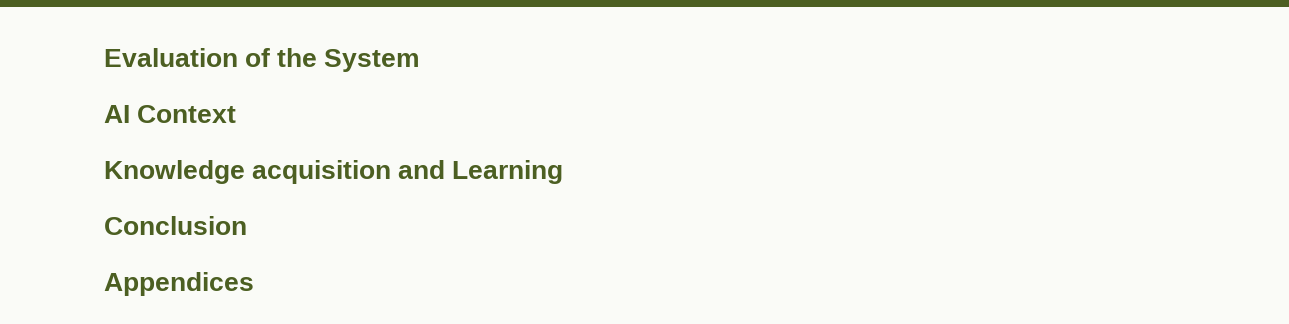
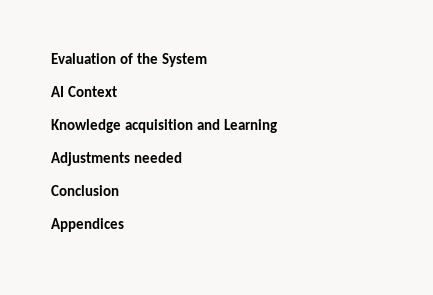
(564, 172) none -> [51,152,182,166] // Adjustments needed

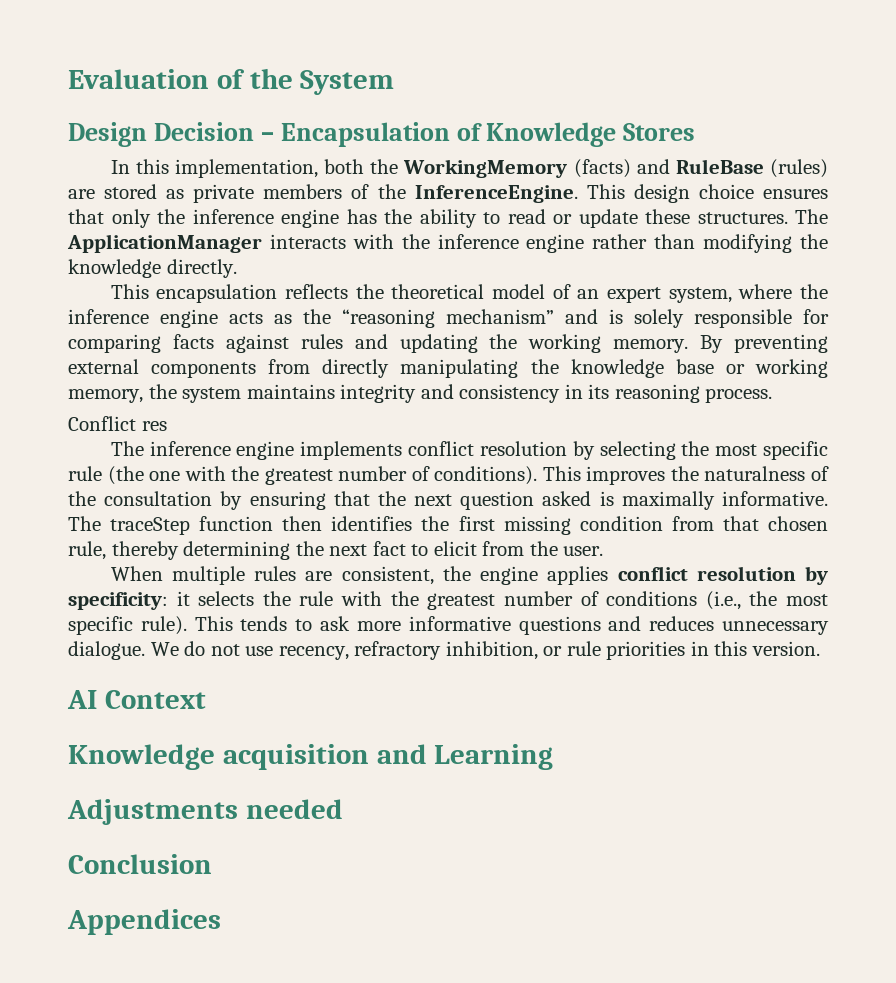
(207, 60) none -> [68,122,696,147] [110,159,829,178] [68,184,828,203] [68,209,828,228] [67,234,829,253] [68,259,237,278] [110,284,828,303] [68,309,829,328] [68,334,828,353] [68,359,828,378] [68,384,773,403] [68,416,167,431] [110,441,829,460] [68,466,830,485] [68,491,828,510] [68,516,828,535] [68,541,604,560] [110,566,829,585] [68,591,829,610] [68,616,830,635] [68,641,820,660] // Design Decision – Encapsulation of Knowledge Stores // In this implementation, both the WorkingMemory (facts) and RuleBase (rules) are stored as private members of the InferenceEngine. This design choice ensures that only the inference engine has the ability to read or update these structures. The ApplicationManager interacts with the inference engine rather than modifying the knowledge directly. // This encapsulation reflects the theoretical model of an expert system, where the inference engine acts as the “reasoning mechanism” and is solely responsible for comparing facts against rules and updating the working memory. By preventing external components from directly manipulating the knowledge base or working memory, the system maintains integrity and consistency in its reasoning process. // Conflict res // The inference engine implements conflict resolution by selecting the most specific rule (the one with the greatest number of conditions). This improves the naturalness of the consultation by ensuring that the next question asked is maximally informative. The traceStep function then identifies the first missing condition from that chosen rule, thereby determining the next fact to elicit from the user. // When multiple rules are consistent, the engine applies conflict resolution by specificity: it selects the rule with the greatest number of conditions (i.e., the most specific rule). This tends to ask more informative questions and reduces unnecessary dialogue. We do not use recency, refractory inhibition, or rule priorities in this version.

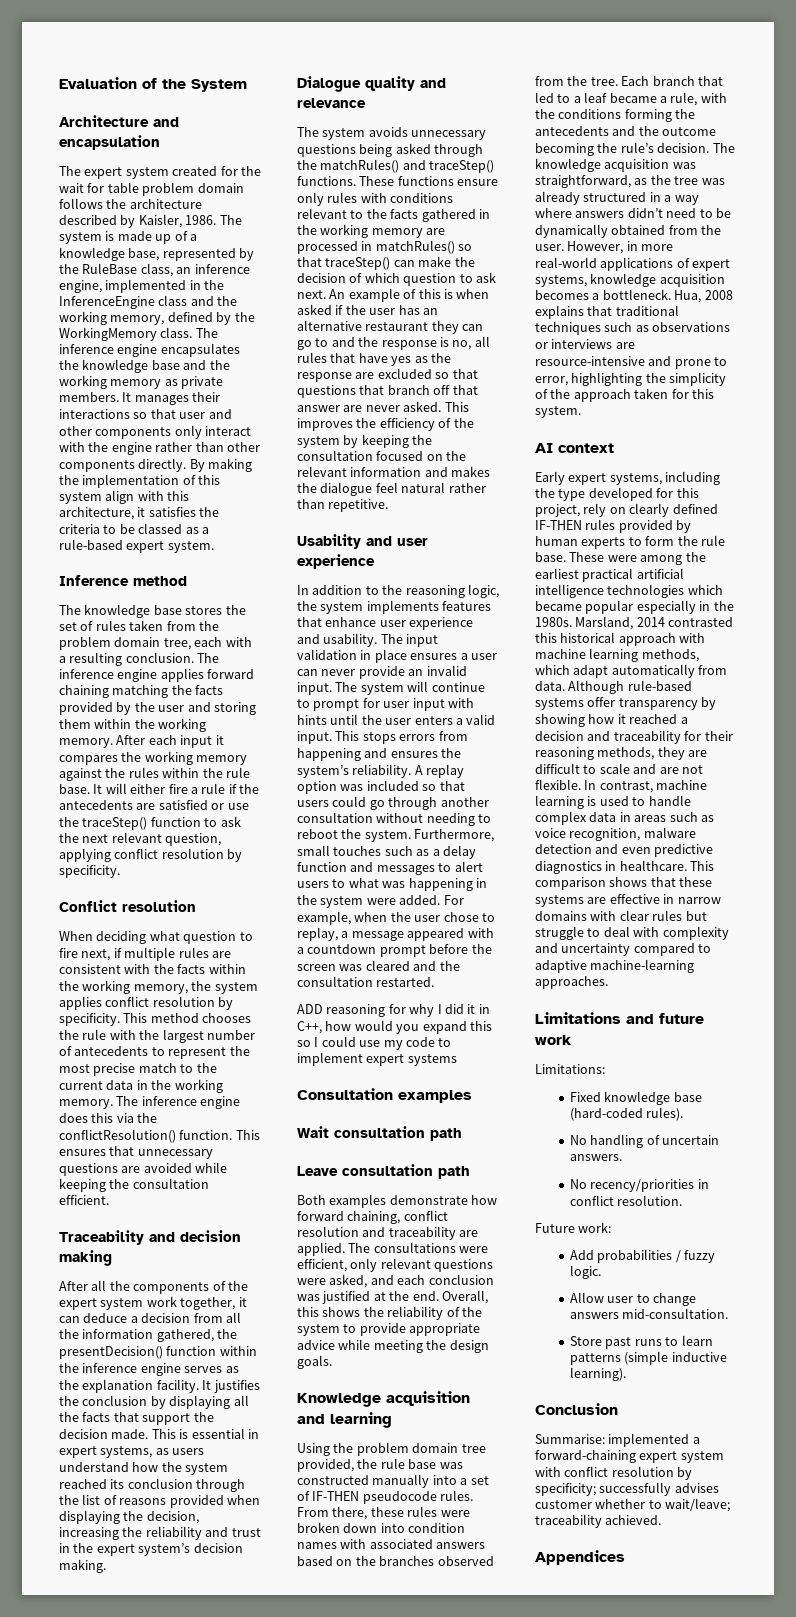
[68,122,696,147] [110,159,829,178] [68,184,828,203] [68,209,828,228] [67,234,519,253] Design Decision – Encapsulation of Knowledge Stores // In this implementation, both the WorkingMemory (facts) and RuleBase (rules) are stored as private members of the InferenceEngine. This design choice ensures that only the inference engine has the ability to read or update these structures. The ApplicationManager interacts with the inference -> [59,115,179,127] [59,135,160,150] [59,166,261,179] [59,182,244,196] [59,198,202,209] [59,214,242,228] [59,231,197,244] [59,247,255,261] [59,263,250,277] [59,279,225,293] [59,295,238,309] [59,311,255,325] [59,327,218,341] [59,343,240,357] [59,359,230,373] [59,375,224,389] [59,392,221,405] [59,409,232,419] [59,425,252,439] [59,442,109,452] Architecture and encapsulation // The expert system created for the wait for table problem domain follows the architecture described by Kaisler, 1986. The system is made up of a knowledge base, represented by the RuleBase class, an inference engine, implemented in the InferenceEngine class and the working memory, defined by the WorkingMemory class. The inference engine encapsulates the knowledge base and the working memory as private members. It manages their interactions so that user and other components only interact with the
[703,234,829,253] [68,259,237,278] [110,284,828,303] [68,309,829,328] [68,334,828,353] [68,359,828,378] [68,384,773,403] [68,416,167,431] [110,441,829,460] [68,466,830,485] [68,491,828,510] [68,516,828,535] [68,541,604,560] [110,566,829,585] [68,591,255,610] modifying the knowledge directly. // This encapsulation reflects the theoretical model of an expert system, where the inference engine acts as the “reasoning mechanism” and is solely responsible for comparing facts against rules and updating the working memory. By preventing external components from directly manipulating the knowledge base or working memory, the system maintains integrity and consistency in its reasoning process. // Conflict res // The inference engine implements conflict resolution by selecting the most specific rule (the one with the greatest number of conditions). This improves the naturalness of the consultation by ensuring that the next question asked is maximally informative. The traceStep function then identifies the first missing condition from that chosen rule, thereby determining the next fact to elicit from the user. // When multiple rules are consistent, the engine applies conflict resolution by specificity: it selects -> [226,442,260,452] [59,458,253,472] [59,474,221,488] [59,490,190,504] [59,507,220,520] [59,523,209,534] [59,539,214,553] [59,575,187,586] [59,604,246,618] [59,620,219,631] [59,636,252,650] [59,652,220,666] [59,668,255,682] [59,685,224,698] [59,702,256,715] [59,718,207,732] [59,735,224,748] [59,751,248,765] [59,767,250,781] [59,783,259,794] [59,800,249,810] [59,816,241,830] [59,832,222,846] [59,848,243,862] [59,865,120,878] [59,900,196,912] [59,931,253,944] [59,947,231,961] [59,964,246,974] [59,980,258,994] [59,996,234,1010] [59,1013,252,1026] other components directly. By making the implementation of this system align with this architecture, it satisfies the criteria to be classed as a rule-based expert system. // Inference method // The knowledge base stores the set of rules taken from the problem domain tree, each with a resulting conclusion. The inference engine applies forward chaining matching the facts provided by the user and storing them within the working memory. After each input it compares the working memory against the rules within the rule base. It will either fire a rule if the antecedents are satisfied or use the traceStep() function to ask the next relevant question, applying conflict resolution by specificity. // Conflict resolution // When deciding what question to fire next, if multiple rules are consistent with the facts within the working memory, the system applies conflict resolution by specificity. This method chooses
[427,591,829,610] [68,616,830,635] [68,641,820,660] [67,690,206,709] [68,744,554,770] [67,799,343,825] [68,854,212,874] greatest number of conditions (i.e., the most specific rule). This tends to ask more informative questions and reduces unnecessary dialogue. We do not use recency, refractory inhibition, or rule priorities in this version. // AI Context // Knowledge acquisition and Learning // Adjustments needed // Conclusion -> [162,1029,255,1043] [59,1046,250,1059] [59,1063,217,1076] [59,1079,223,1093] [59,1096,241,1109] [59,1113,158,1123] [59,1129,260,1143] [59,1146,213,1159] [59,1162,228,1176] [59,1178,209,1192] [59,1195,109,1205] [59,1230,241,1245] [59,1250,112,1266] [59,1280,248,1294] [59,1296,247,1310] [59,1312,241,1323] [59,1329,238,1342] [59,1346,257,1359] [59,1363,239,1376] [59,1379,260,1393] [59,1395,249,1409] [59,1412,214,1425] [59,1428,259,1439] [59,1446,205,1458] [59,1462,229,1475] [59,1478,246,1492] [59,1494,260,1508] [59,1510,199,1524] [59,1526,261,1540] [59,1543,243,1556] [59,1559,106,1573] [297,76,446,92] [297,98,366,108] [297,127,487,140] [297,143,484,157] [297,159,495,173] [297,176,499,186] [297,192,454,206] [297,208,490,222] [297,224,446,238] [297,240,473,254] [297,256,475,270] [297,272,496,286] [297,288,490,302] [297,304,438,315] [297,320,484,334] [297,336,490,350] [297,352,451,366] [297,368,478,382] [297,385,478,398] [297,401,469,412] [297,418,474,431] [297,434,433,448] [297,450,467,461] [297,466,491,477] [297,482,486,496] [297,499,389,512] [297,534,428,549] [297,554,375,569] [297,584,499,598] [297,600,492,614] [297,617,474,630] [297,633,439,647] [297,649,497,663] [297,665,467,679] [297,681,485,695] [297,698,474,711] [297,714,496,725] [297,731,468,744] [297,748,462,761] [297,764,465,778] [297,780,465,794] [297,796,489,810] [297,812,492,826] [297,829,495,842] [297,845,476,859] [297,861,483,875] [297,878,487,891] [297,895,464,908] [297,911,495,925] [297,927,494,941] [297,944,492,957] [297,960,460,971] [297,976,435,987] [297,1004,490,1017] [297,1020,492,1034] [297,1036,452,1050] [297,1052,457,1066] [297,1088,472,1103] [297,1126,462,1141] [297,1164,470,1179] [297,1194,498,1208] [297,1210,448,1224] [297,1226,479,1240] [297,1242,489,1256] [297,1258,494,1272] [297,1274,494,1288] [297,1290,488,1304] [297,1306,482,1320] [297,1323,481,1336] [297,1339,489,1353] [297,1355,332,1369] [297,1391,470,1407] [297,1412,392,1428] [297,1442,486,1456] [297,1458,463,1472] [297,1474,489,1488] [297,1490,474,1504] [297,1506,470,1520] [297,1522,466,1533] [297,1539,486,1549] [297,1556,494,1566] [535,76,723,86] [535,92,727,106] [535,109,696,122] [535,126,717,136] [535,142,735,156] [535,158,696,172] [535,175,725,188] [535,191,699,205] [535,208,731,218] [535,224,722,238] [535,241,674,254] [535,257,731,271] [535,273,725,287] [535,289,733,303] [535,305,679,319] [535,322,731,335] [535,339,635,349] [535,356,728,369] [535,372,727,386] [535,388,714,402] [535,406,581,418] [535,443,614,453] [535,471,721,485] [535,487,699,501] [535,503,718,517] [535,519,692,533] [535,535,725,549] [535,552,706,565] [535,568,684,582] [535,584,723,598] [535,600,734,614] [535,616,734,630] [535,632,706,646] [535,648,699,662] [535,664,728,678] [535,680,692,694] [535,697,717,710] [535,714,688,727] [535,730,733,744] [535,747,708,760] [535,763,703,774] [535,779,708,793] [535,795,691,809] [535,811,714,825] [535,827,696,841] [535,844,714,857] [535,860,715,874] [535,877,713,890] [535,894,721,907] [535,910,707,921] [535,926,729,940] [535,943,712,956] [535,959,695,973] [535,976,608,989] [535,1012,704,1024] [535,1035,572,1045] [535,1064,605,1074] [570,1091,702,1105] [570,1107,684,1121] [570,1134,720,1148] [570,1154,623,1161] [570,1179,709,1192] [570,1195,683,1206] [535,1222,612,1233] [570,1249,716,1263] [570,1265,602,1279] [570,1292,697,1306] [570,1308,729,1319] [570,1335,713,1349] [570,1351,727,1365] [570,1367,627,1381] [535,1403,618,1415] [535,1433,700,1447] [535,1450,724,1463] [535,1466,693,1480] [535,1482,719,1496] [535,1498,731,1512] [535,1514,662,1528] largest number of antecedents to represent the most precise match to the current data in the working memory. The inference engine does this via the conflictResolution() function. This ensures that unnecessary questions are avoided while keeping the consultation efficient. // Traceability and decision making // After all the components of the expert system work together, it can deduce a decision from all the information gathered, the presentDecision() function within the inference engine serves as the explanation facility. It justifies the conclusion by displaying all the facts that support the decision made. This is essential in expert systems, as users understand how the system reached its conclusion through the list of reasons provided when displaying the decision, increasing the reliability and trust in the expert system’s decision making. // Dialogue quality and relevance // The system avoids unnecessary questions being asked through the matchRules() and traceStep() functions. These functions ensure only rules with conditions relevant to the facts gathered in the working memory are processed in matchRules() so that traceStep() can make the decision of which question to ask next. An example of this is when asked if the user has an alternative restaurant they can go to and the response is no, all rules that have yes as the response are excluded so that questions that branch off that answer are never asked. This improves the efficiency of the system by keeping the consultation focused on the relevant information and makes the dialogue feel natural rather than repetitive. // Usability and user experience // In addition to the reasoning logic, the system implements features that enhance user experience and usability. The input validation in place ensures a user can never provide an invalid input. The system will continue to prompt for user input with hints until the user enters a valid input. This stops errors from happening and ensures the system’s reliability. A replay option was included so that users could go through another consultation without needing to reboot the system. Furthermore, small touches such as a delay function and messages to alert users to what was happening in the system were added. For example, when the user chose to replay, a message appeared with a countdown prompt before the screen was cleared and the consultation restarted. // ADD reasoning for why I did it in C++, how would you expand this so I could use my code to implement expert systems // Consultation examples // Wait consultation path // Leave consultation path // Both examples demonstrate how forward chaining, conflict resolution and traceability are applied. The consultations were efficient, only relevant questions were asked, and each conclusion was justified at the end. Overall, this shows the reliability of the system to provide appropriate advice while meeting the design goals. // Knowledge acquisition and learning // Using the problem domain tree provided, the rule base was constructed manually into a set of IF-THEN pseudocode rules. From there, these rules were broken down into condition names with associated answers based on the branches observed from the tree. Each branch that led to a leaf became a rule, with the conditions forming the antecedents and the outcome becoming the rule’s decision. The knowledge acquisition was straightforward, as the tree was already structured in a way where answers didn’t need to be dynamically obtained from the user. However, in more real-world applications of expert systems, knowledge acquisition becomes a bottleneck. Hua, 2008 explains that traditional techniques such as observations or interviews are resource-intensive and prone to error, highlighting the simplicity of the approach taken for this system. // AI context // Early expert systems, including the type developed for this project, rely on clearly defined IF-THEN rules provided by human experts to form the rule base. These were among the earliest practical artificial intelligence technologies which became popular especially in the 1980s. Marsland, 2014 contrasted this historical approach with machine learning methods, which adapt automatically from data. Although rule-based systems offer transparency by showing how it reached a decision and traceability for their reasoning methods, they are difficult to scale and are not flexible. In contrast, machine learning is used to handle complex data in areas such as voice recognition, malware detection and even predictive diagnostics in healthcare. This comparison shows that these systems are effective in narrow domains with clear rules but struggle to deal with complexity and uncertainty compared to adaptive machine-learning approaches. // Limitations and future work // Limitations: // Fixed knowledge base (hard-coded rules). // No handling of uncertain answers. // No recency/priorities in conflict resolution. // Future work: // Add probabilities / fuzzy logic. // Allow user to change answers mid-consultation. // Store past runs to learn patterns (simple inductive learning). // Conclusion // Summarise: implemented a forward-chaining expert system with conflict resolution by specificity; successfully advises customer whether to wait/leave; traceability achieved.

